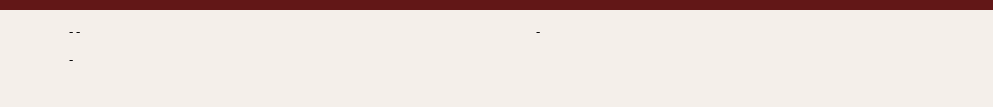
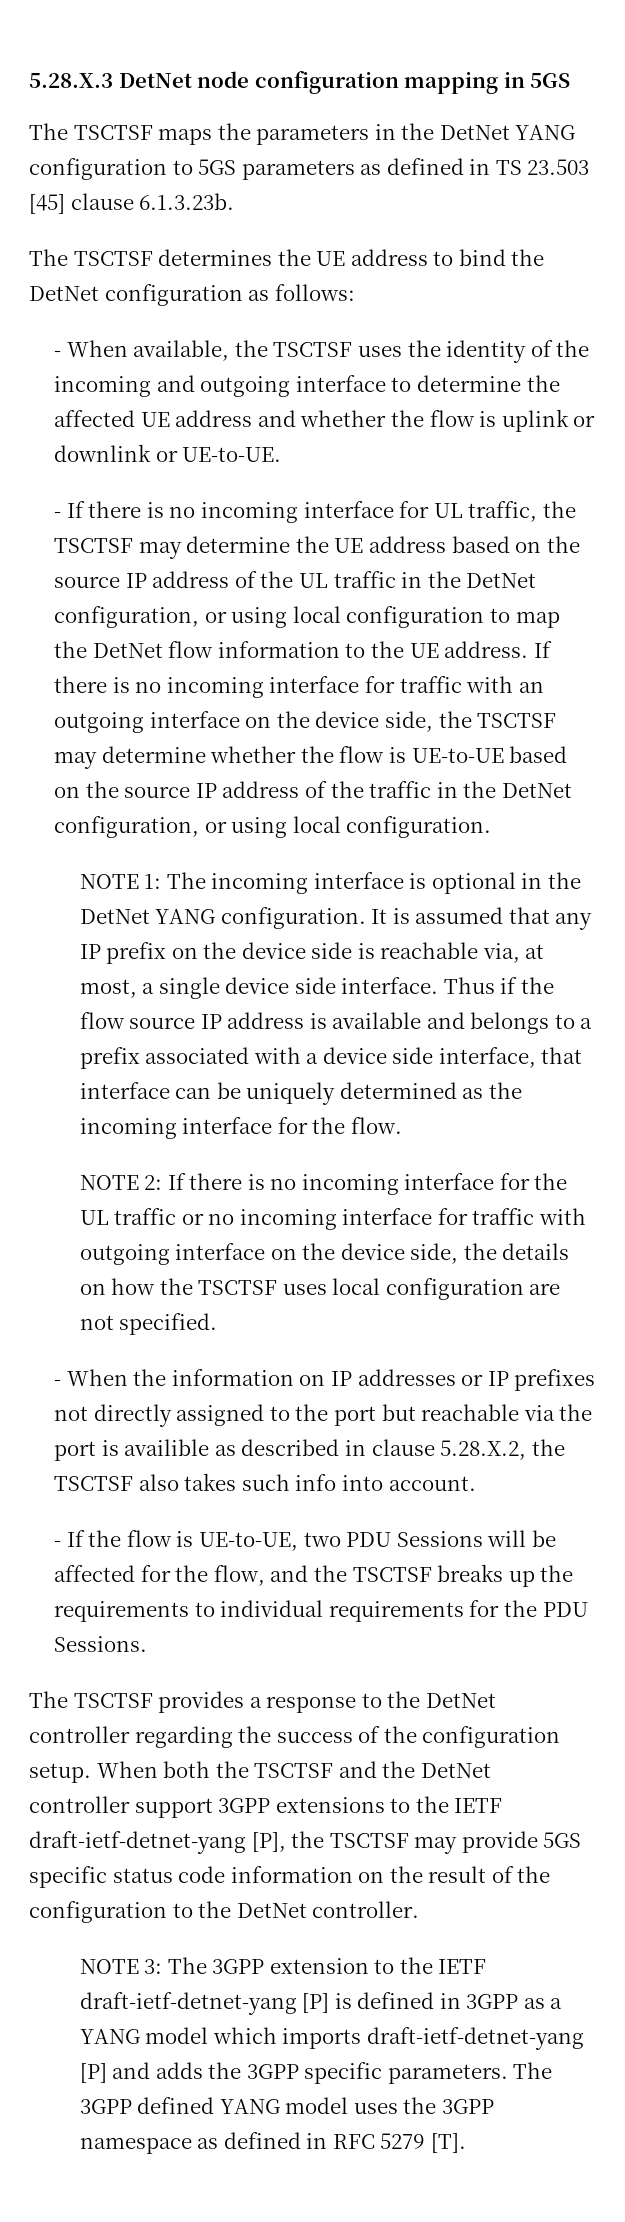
[68,32,81,37] [68,60,73,65] [535,32,540,37] - - // - // - -> [29,71,571,94] [29,123,576,145] [29,158,590,180] [29,193,235,214] [29,249,545,266] [29,284,355,306] [54,340,590,363] [54,375,560,397] [54,409,596,432] [54,444,282,462] [54,501,576,523] [54,536,580,559] [54,571,537,588] [54,606,560,628] [54,641,552,658] [54,676,544,698] [54,711,557,733] [54,746,568,769] [54,781,572,798] [54,816,492,838] [79,872,581,894] [79,907,593,930] [79,942,545,964] [79,977,554,999] [79,1012,593,1034] [79,1047,583,1069] [79,1082,522,1105] [79,1117,402,1139] [79,1173,568,1195] [79,1208,586,1230] [79,1243,570,1265] [79,1278,561,1300] [79,1313,218,1335] [54,1369,596,1391] [54,1404,593,1427] [54,1439,565,1461] [54,1473,476,1491] [54,1530,556,1551] [54,1564,574,1587] [54,1600,588,1622] [54,1636,148,1652] [29,1691,496,1713] [29,1726,561,1748] [29,1761,491,1783] [29,1796,503,1818] [29,1831,582,1854] [29,1866,551,1888] [29,1901,420,1923] [79,1957,487,1974] [79,1992,563,2015] [79,2027,584,2050] [79,2062,553,2084] [79,2097,494,2114] [79,2132,466,2154] 5.28.X.3 DetNet node configuration mapping in 5GS // The TSCTSF maps the parameters in the DetNet YANG configuration to 5GS parameters as defined in TS 23.503 [45] clause 6.1.3.23b. // The TSCTSF determines the UE address to bind the DetNet configuration as follows: // - When available, the TSCTSF uses the identity of the incoming and outgoing interface to determine the affected UE address and whether the flow is uplink or downlink or UE-to-UE. // - If there is no incoming interface for UL traffic, the TSCTSF may determine the UE address based on the source IP address of the UL traffic in the DetNet configuration, or using local configuration to map the DetNet flow information to the UE address. If there is no incoming interface for traffic with an outgoing interface on the device side, the TSCTSF may determine whether the flow is UE-to-UE based on the source IP address of the traffic in the DetNet configuration, or using local configuration. // NOTE 1: The incoming interface is optional in the DetNet YANG configuration. It is assumed that any IP prefix on the device side is reachable via, at most, a single device side interface. Thus if the flow source IP address is available and belongs to a prefix associated with a device side interface, that interface can be uniquely determined as the incoming interface for the flow. // NOTE 2: If there is no incoming interface for the UL traffic or no incoming interface for traffic with outgoing interface on the device side, the details on how the TSCTSF uses local configuration are not specified. // - When the information on IP addresses or IP prefixes not directly assigned to the port but reachable via the port is availible as described in clause 5.28.X.2, the TSCTSF also takes such info into account. // - If the flow is UE-to-UE, two PDU Sessions will be affected for the flow, and the TSCTSF breaks up the requirements to individual requirements for the PDU Sessions. // The TSCTSF provides a response to the DetNet controller regarding the success of the configuration setup. When both the TSCTSF and the DetNet controller support 3GPP extensions to the IETF draft-ietf-detnet-yang [P], the TSCTSF may provide 5GS specific status code information on the result of the configuration to the DetNet controller. // NOTE 3: The 3GPP extension to the IETF draft-ietf-detnet-yang [P] is defined in 3GPP as a YANG model which imports draft-ietf-detnet-yang [P] and adds the 3GPP specific parameters. The 3GPP defined YANG model uses the 3GPP namespace as defined in RFC 5279 [T].

